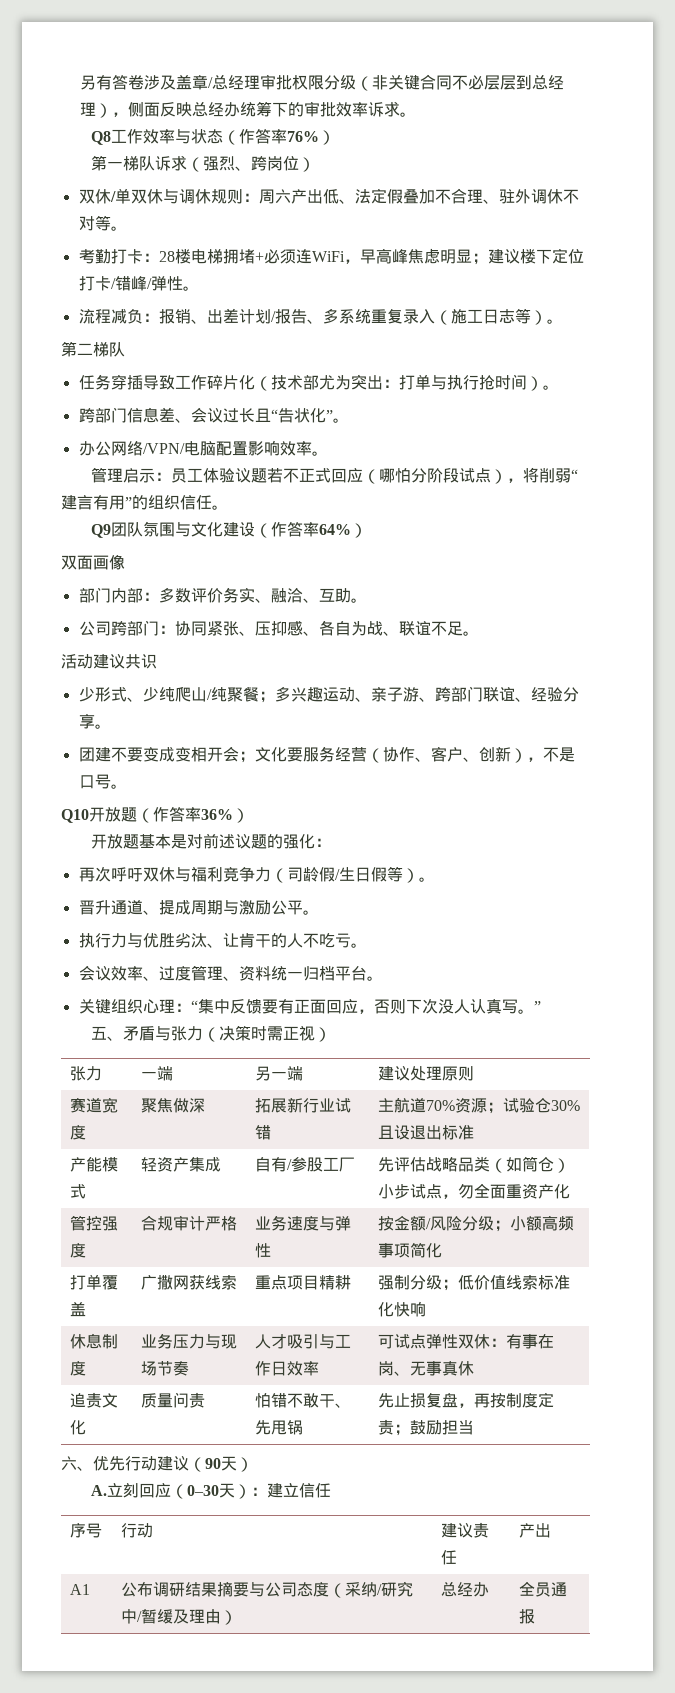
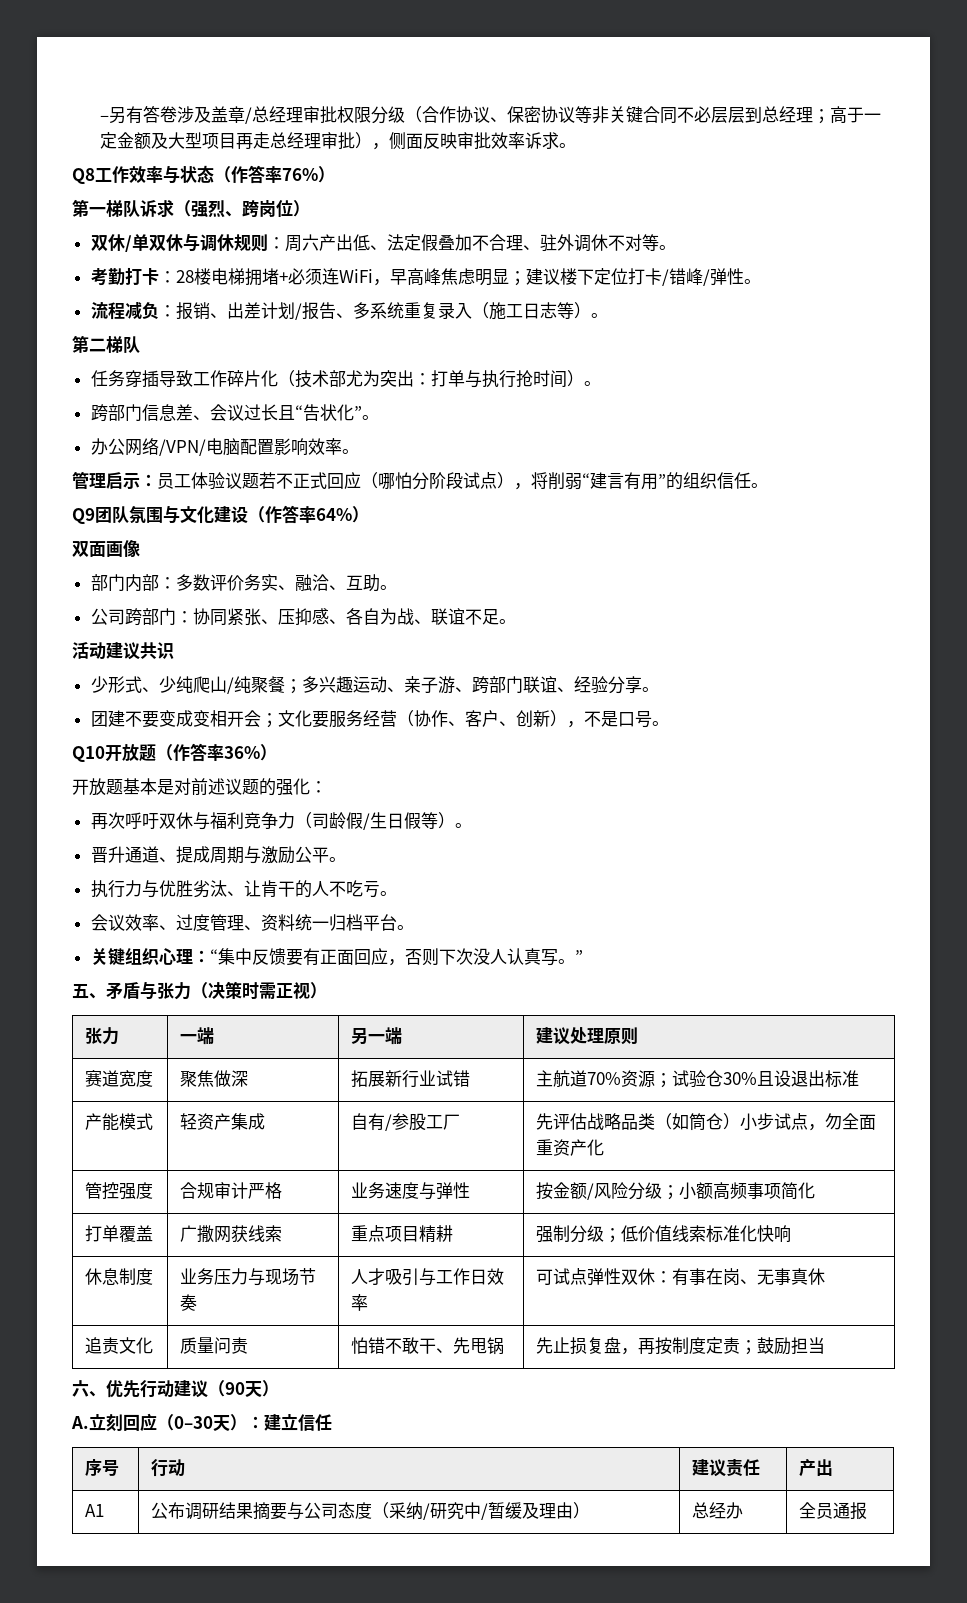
(79, 82) none -> [100,115,110,121] –
(372, 83) none -> [422,106,593,123] 合作协议、保密协议等
[95,101,304,118] ），侧面反映总经办统筹下的 -> [813,106,882,124] [100,132,458,150] ；高于一定金额及大型项目再走总经理审批），侧面反映

